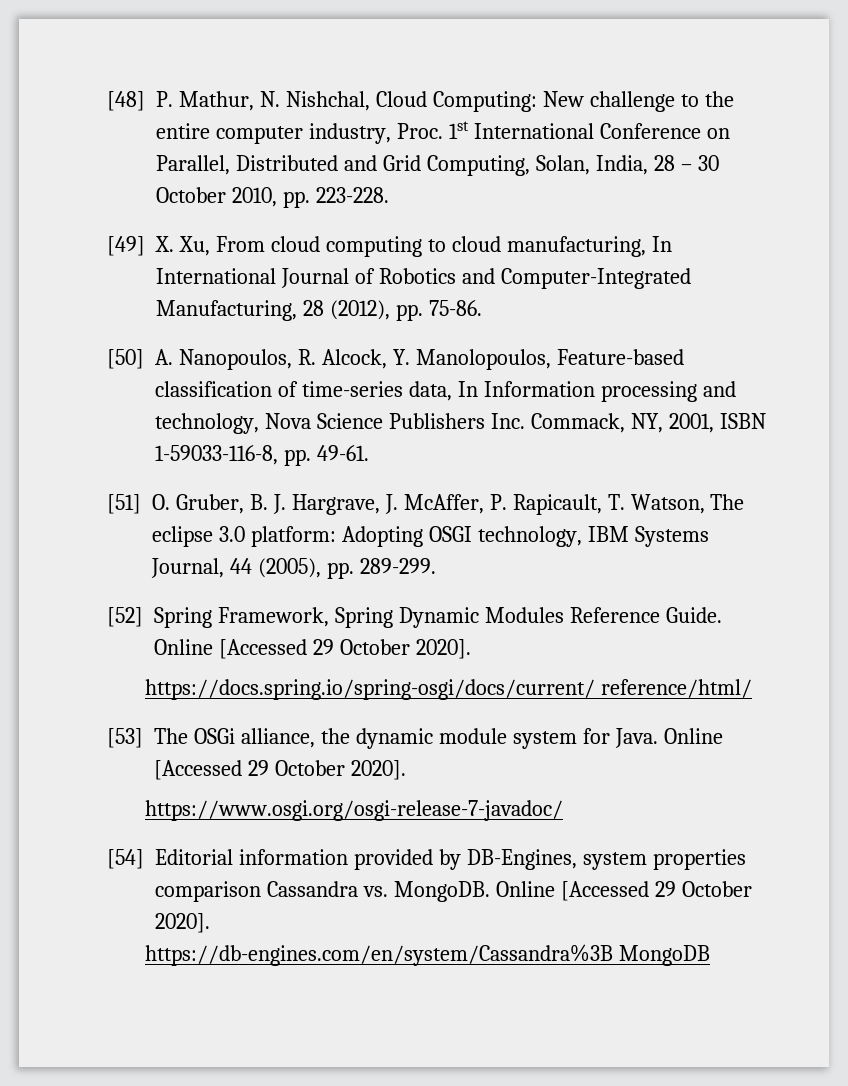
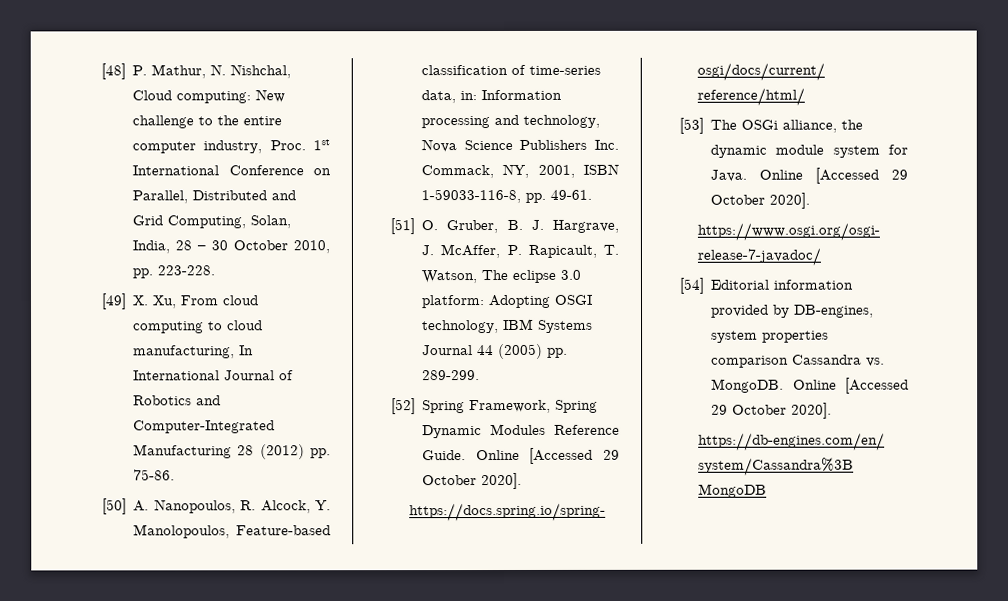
[432,91,537,112] Computing: -> [176,91,252,104] computing:
[156,300,391,321] Manufacturing, 28 (2012), -> [133,444,305,460] Manufacturing 28 (2012)
[457,381,478,397] In -> [460,91,478,101] in:
[151,558,322,578] Journal, 44 (2005), -> [422,343,544,360] Journal 44 (2005)
[466,849,577,870] DB-Engines, -> [794,304,875,318] DB-engines,

